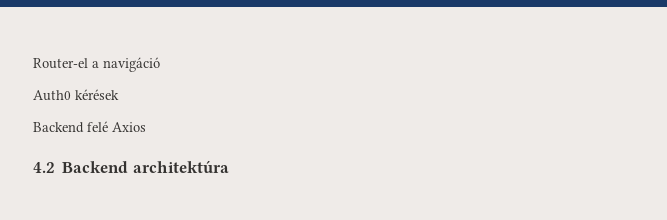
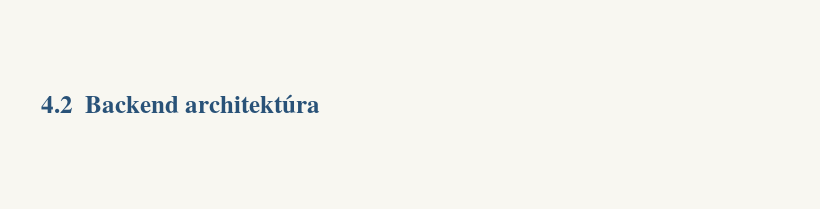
[33,57,160,72] [33,89,119,101] [33,121,146,133] Router-el a navigáció // Auth0 kérések // Backend felé Axios // -> (41, 104) none

